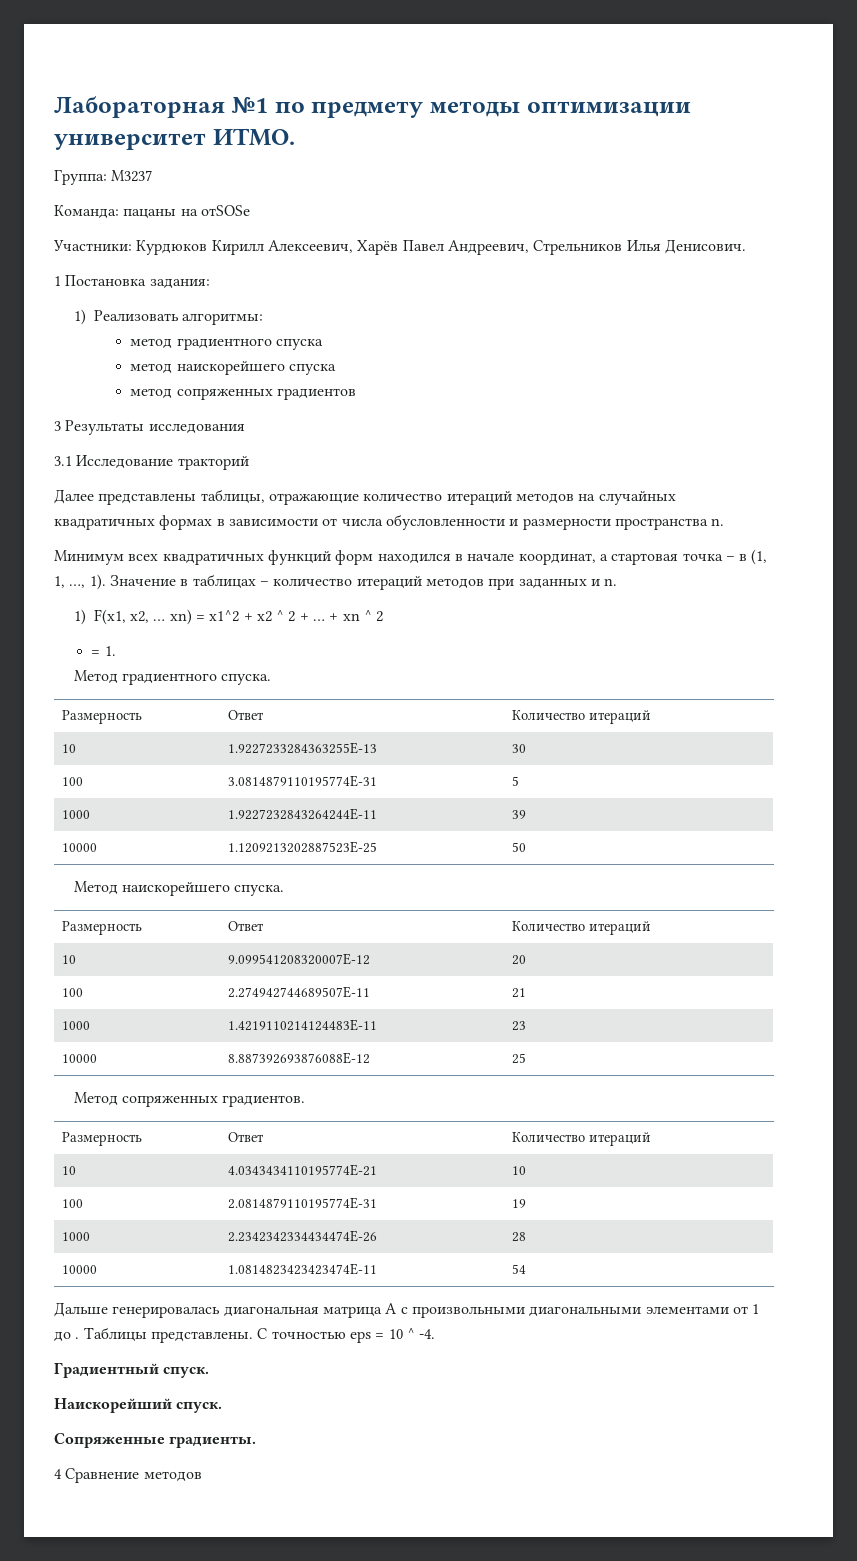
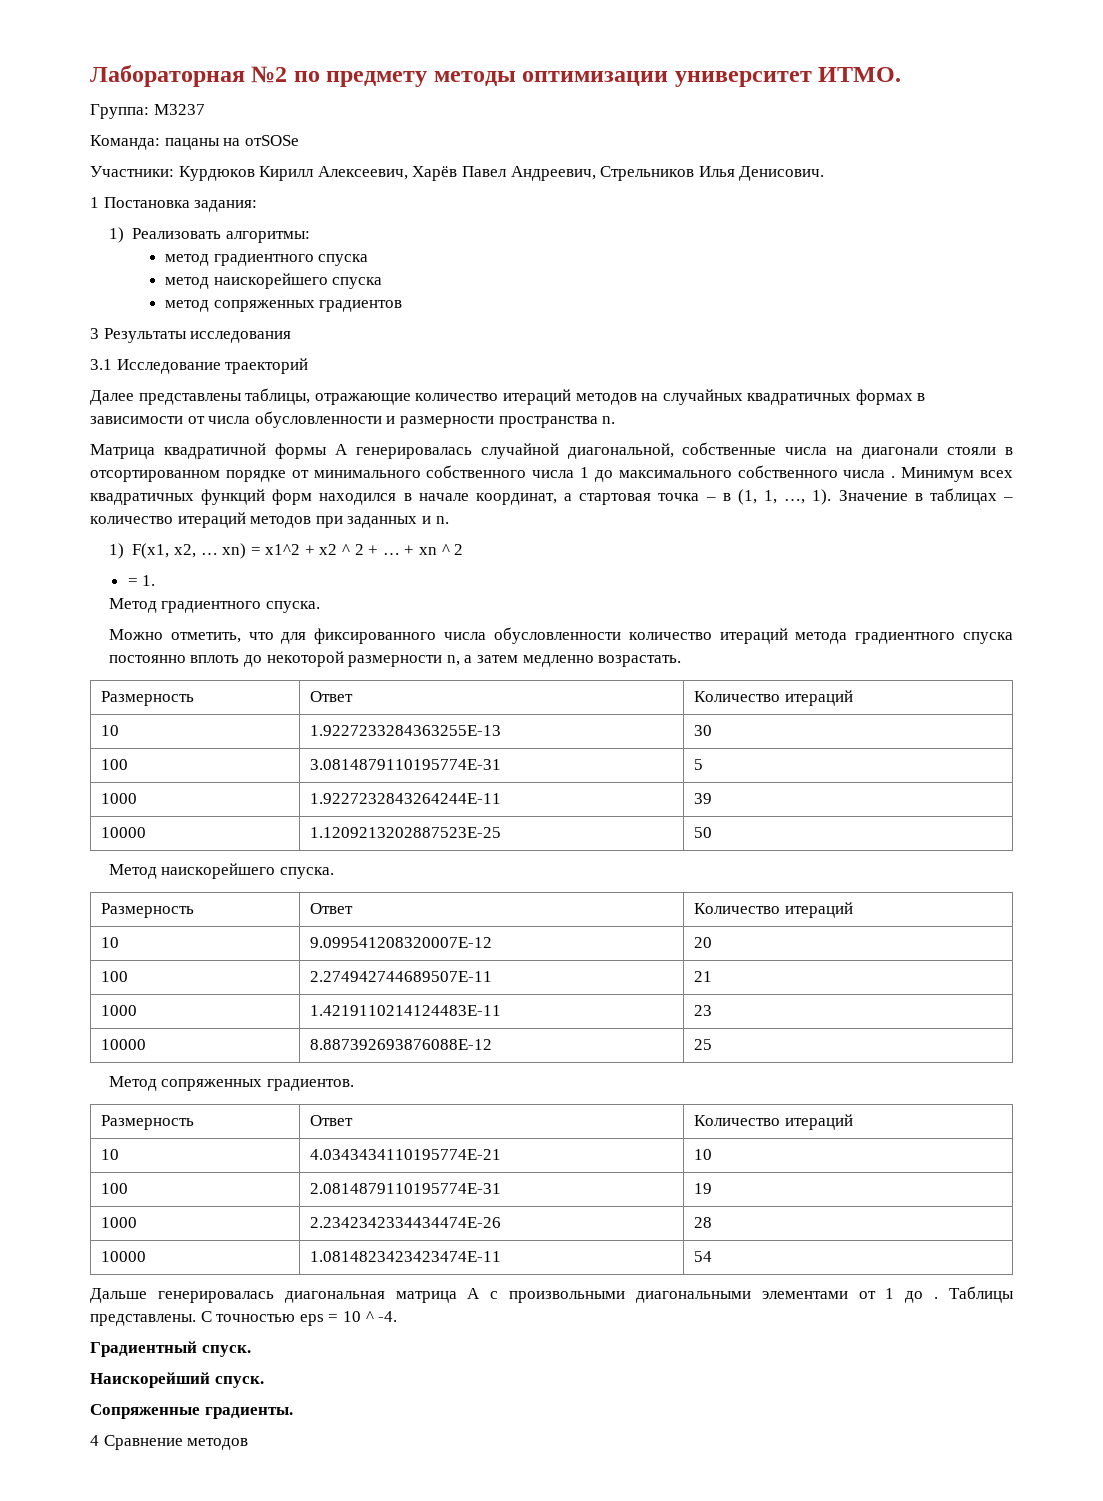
[230,97,268,113] №1 -> [251,66,288,83] №2
[177,456,249,470] тракторий -> [225,358,309,374] траекторий
(725, 522) none -> [90,442,1013,459] [90,465,896,482] Матрица квадратичной формы А генерировалась случайной диагональной, собственные числа на диагонали стояли в отсортированном порядке от минимального собственного числа 1 до максимального собственного числа .
(272, 679) none -> [108,627,1014,644] [108,651,682,667] // Можно отметить, что для фиксированного числа обусловленности количество итераций метода градиентного спуска постоянно вплоть до некоторой размерности n, а затем медленно возрастать.

